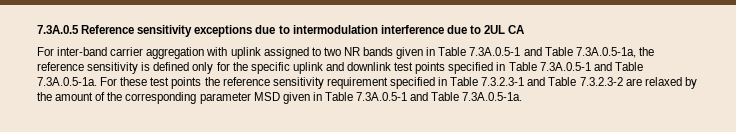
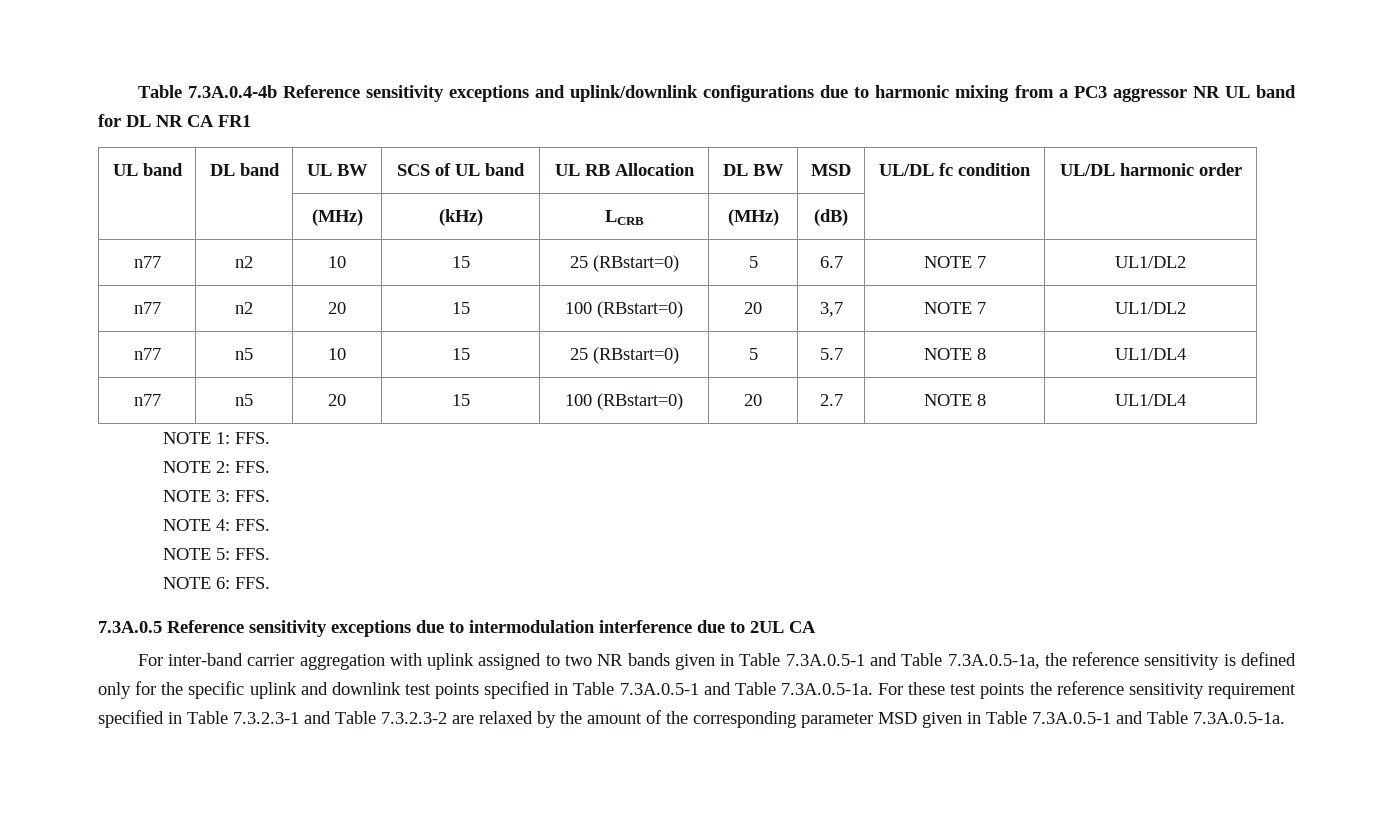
(37, 29) none -> [137,85,1296,102] [98,114,251,127] [112,163,183,176] [209,163,280,176] [306,164,368,176] [397,163,525,176] [554,163,695,176] [722,164,784,176] [811,164,851,176] [879,163,1031,176] [1059,163,1242,176] [311,209,363,226] [438,209,483,226] [604,210,644,225] [727,209,779,226] [814,209,848,226] [133,256,161,268] [235,256,253,268] [328,256,346,268] [451,256,470,268] [569,255,679,272] [748,256,758,268] [819,256,843,268] [923,256,986,268] [1115,256,1186,268] [133,302,161,314] [235,302,253,314] [328,302,346,314] [451,302,470,314] [565,301,683,318] [744,302,762,314] [819,302,843,317] [923,302,986,314] [1115,302,1186,314] [133,348,161,360] [235,348,253,360] [328,348,346,360] [451,348,470,360] [569,347,679,364] [748,348,758,360] [819,348,843,360] [923,348,986,360] [1115,348,1186,360] [133,394,161,406] [235,394,253,406] [328,394,346,406] [451,394,470,406] [565,393,683,410] [744,394,762,406] [819,394,843,406] [923,394,986,406] [1115,394,1186,406] [162,432,270,444] [162,461,270,473] [162,490,270,502] [162,519,270,531] [162,548,270,560] [162,577,270,589] Table 7.3A.0.4-4b Reference sensitivity exceptions and uplink/downlink configurations due to harmonic mixing from a PC3 aggressor NR UL band for DL NR CA FR1 // UL band | DL band | UL BW | SCS of UL band | UL RB Allocation | DL BW | MSD | UL/DL fc condition | UL/DL harmonic order // | | (MHz) | (kHz) | LCRB | (MHz) | (dB) | | // n77 | n2 | 10 | 15 | 25 (RBstart=0) | 5 | 6.7 | NOTE 7 | UL1/DL2 // n77 | n2 | 20 | 15 | 100 (RBstart=0) | 20 | 3,7 | NOTE 7 | UL1/DL2 // n77 | n5 | 10 | 15 | 25 (RBstart=0) | 5 | 5.7 | NOTE 8 | UL1/DL4 // n77 | n5 | 20 | 15 | 100 (RBstart=0) | 20 | 2.7 | NOTE 8 | UL1/DL4 // NOTE 1: FFS. // NOTE 2: FFS. // NOTE 3: FFS. // NOTE 4: FFS. // NOTE 5: FFS. // NOTE 6: FFS. //

